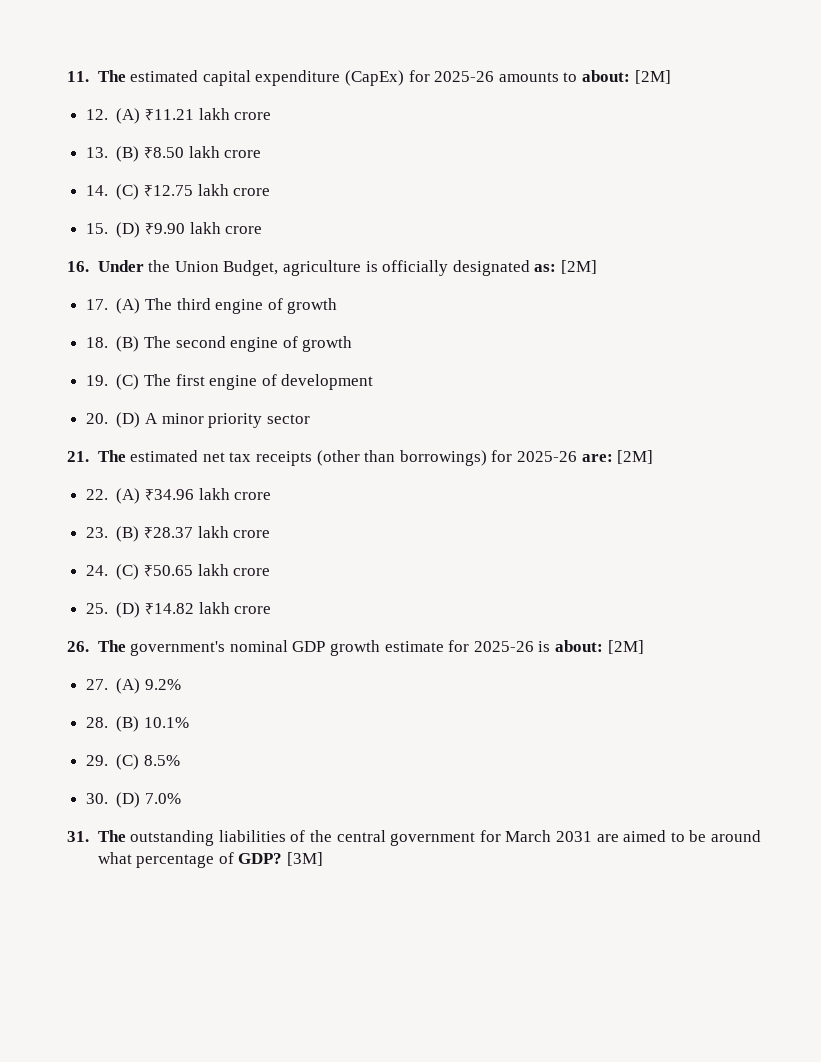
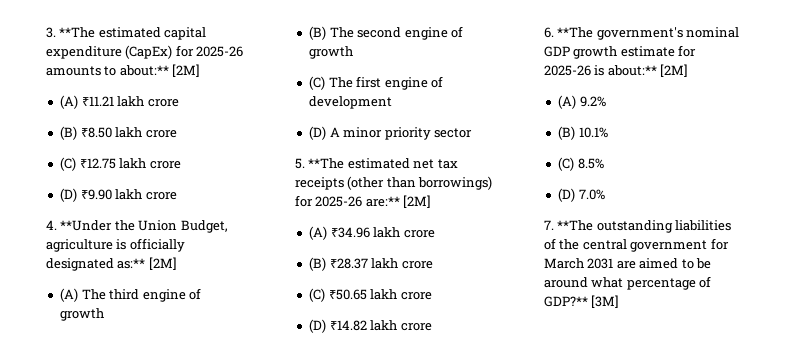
[67,70,126,82] 11. The -> [45,27,96,38] 3. **The
[581,70,671,84] [85,109,108,120] about: [2M] // 12. -> [119,64,201,77] about:** [2M] //
[85,147,108,158] 13. -> (179, 103) none
[85,185,108,196] 14. -> (177, 134) none
[85,223,108,234] 15. -> (181, 165) none
[67,260,144,272] 16. Under -> [45,220,113,231] 4. **Under
[534,260,597,274] [85,299,108,310] as: [2M] // 17. -> [117,257,177,270] as:** [2M] //
[85,337,108,348] 18. -> (105, 314) none
[85,375,108,386] 19. -> (354, 52) none
[85,413,108,424] 20. -> (393, 102) none
[67,450,126,462] 21. The -> [294,158,345,169] 5. **The
[581,450,654,464] [85,489,108,500] are: [2M] // 22. -> [365,195,432,208] are:** [2M] //
[85,527,108,538] 23. -> (435, 234) none
[85,565,108,576] 24. -> (433, 265) none
[85,603,108,614] 25. -> (432, 296) none
[67,640,126,652] 26. The -> [543,27,594,38] 6. **The
[554,640,644,654] [85,679,108,690] about: [2M] // 27. -> [607,64,689,77] about:** [2M] //
[85,717,108,728] 28. -> (606, 101) none
[85,755,108,766] 29. -> (608, 132) none
[85,793,108,804] 30. -> (604, 163) none
[67,830,126,842] 31. The -> [543,220,594,231] 7. **The
[238,853,283,864] GDP? -> [543,296,588,307] GDP?**

